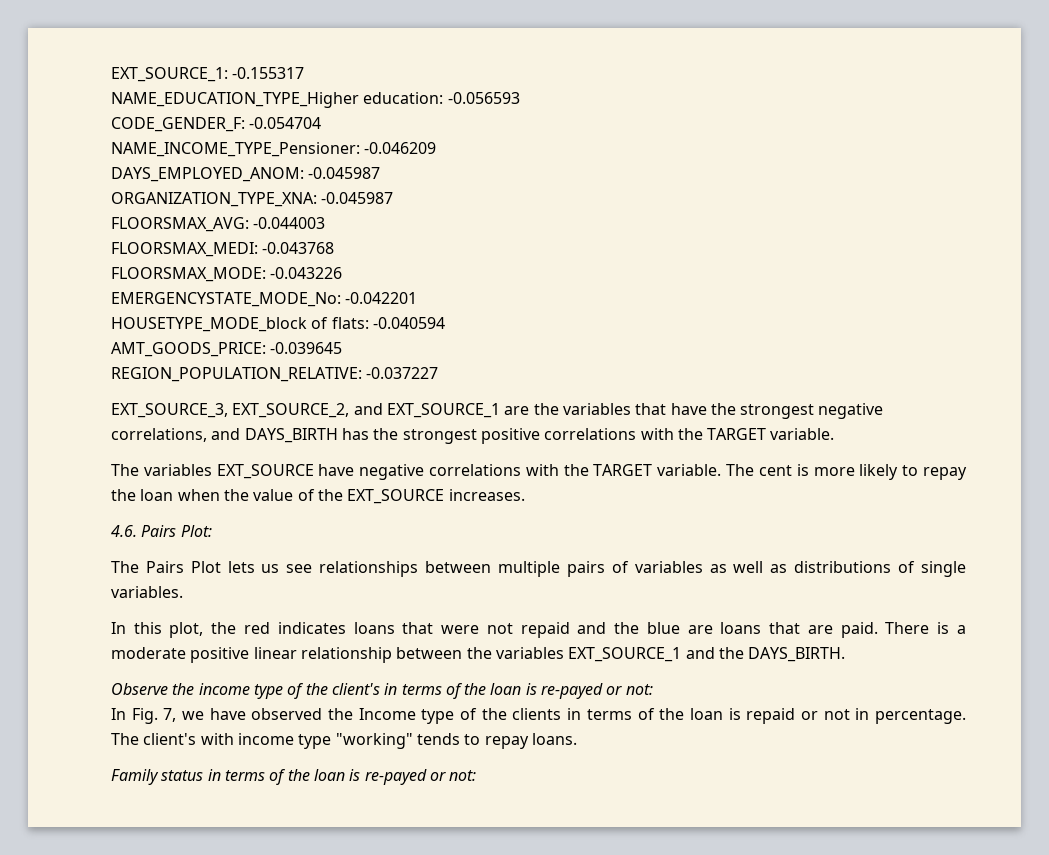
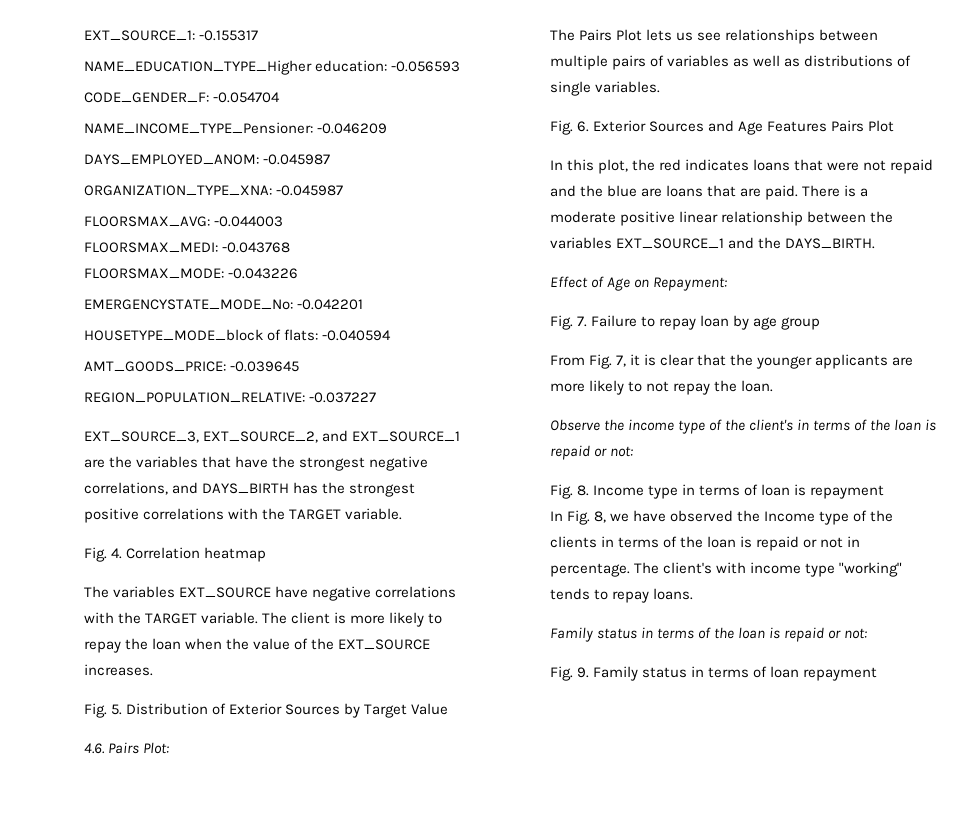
(835, 434) none -> [83,547,267,562] // Fig. 4. Correlation heatmap
[758,465,792,476] cent -> [291,612,331,624] client
(525, 495) none -> [83,703,449,718] // Fig. 5. Distribution of Exterior Sources by Target Value
(183, 592) none -> [549,120,895,135] // Fig. 6. Exterior Sources and Age Features Pairs Plot
(846, 654) none -> [549,276,728,291] [549,315,821,330] [549,354,914,369] [549,380,774,395] // Effect of Age on Repayment: // Fig. 7. Failure to repay loan by age group // From Fig. 7, it is clear that the younger applicants are more likely to not repay the loan.
[541,683,653,699] re-payed or not: -> [549,445,633,460] [549,484,885,499] repaid or not: // Fig. 8. Income type in terms of loan is repayment
[163,708,177,722] 7, -> [593,511,606,523] 8,
[364,769,477,785] re-payed or not: -> [784,627,868,642] [549,666,878,681] repaid or not: // Fig. 9. Family status in terms of loan repayment

